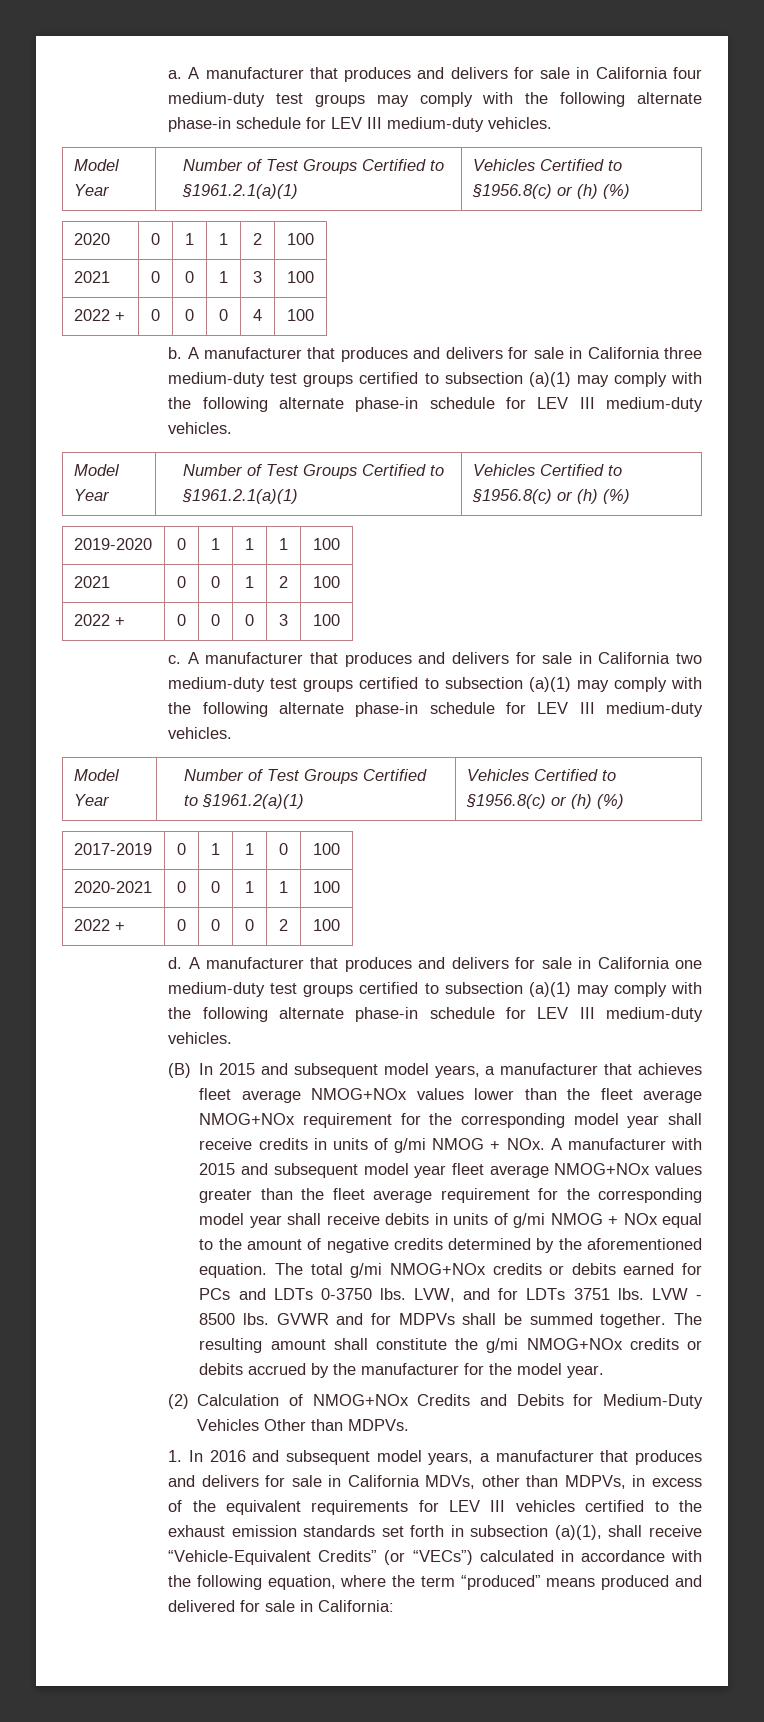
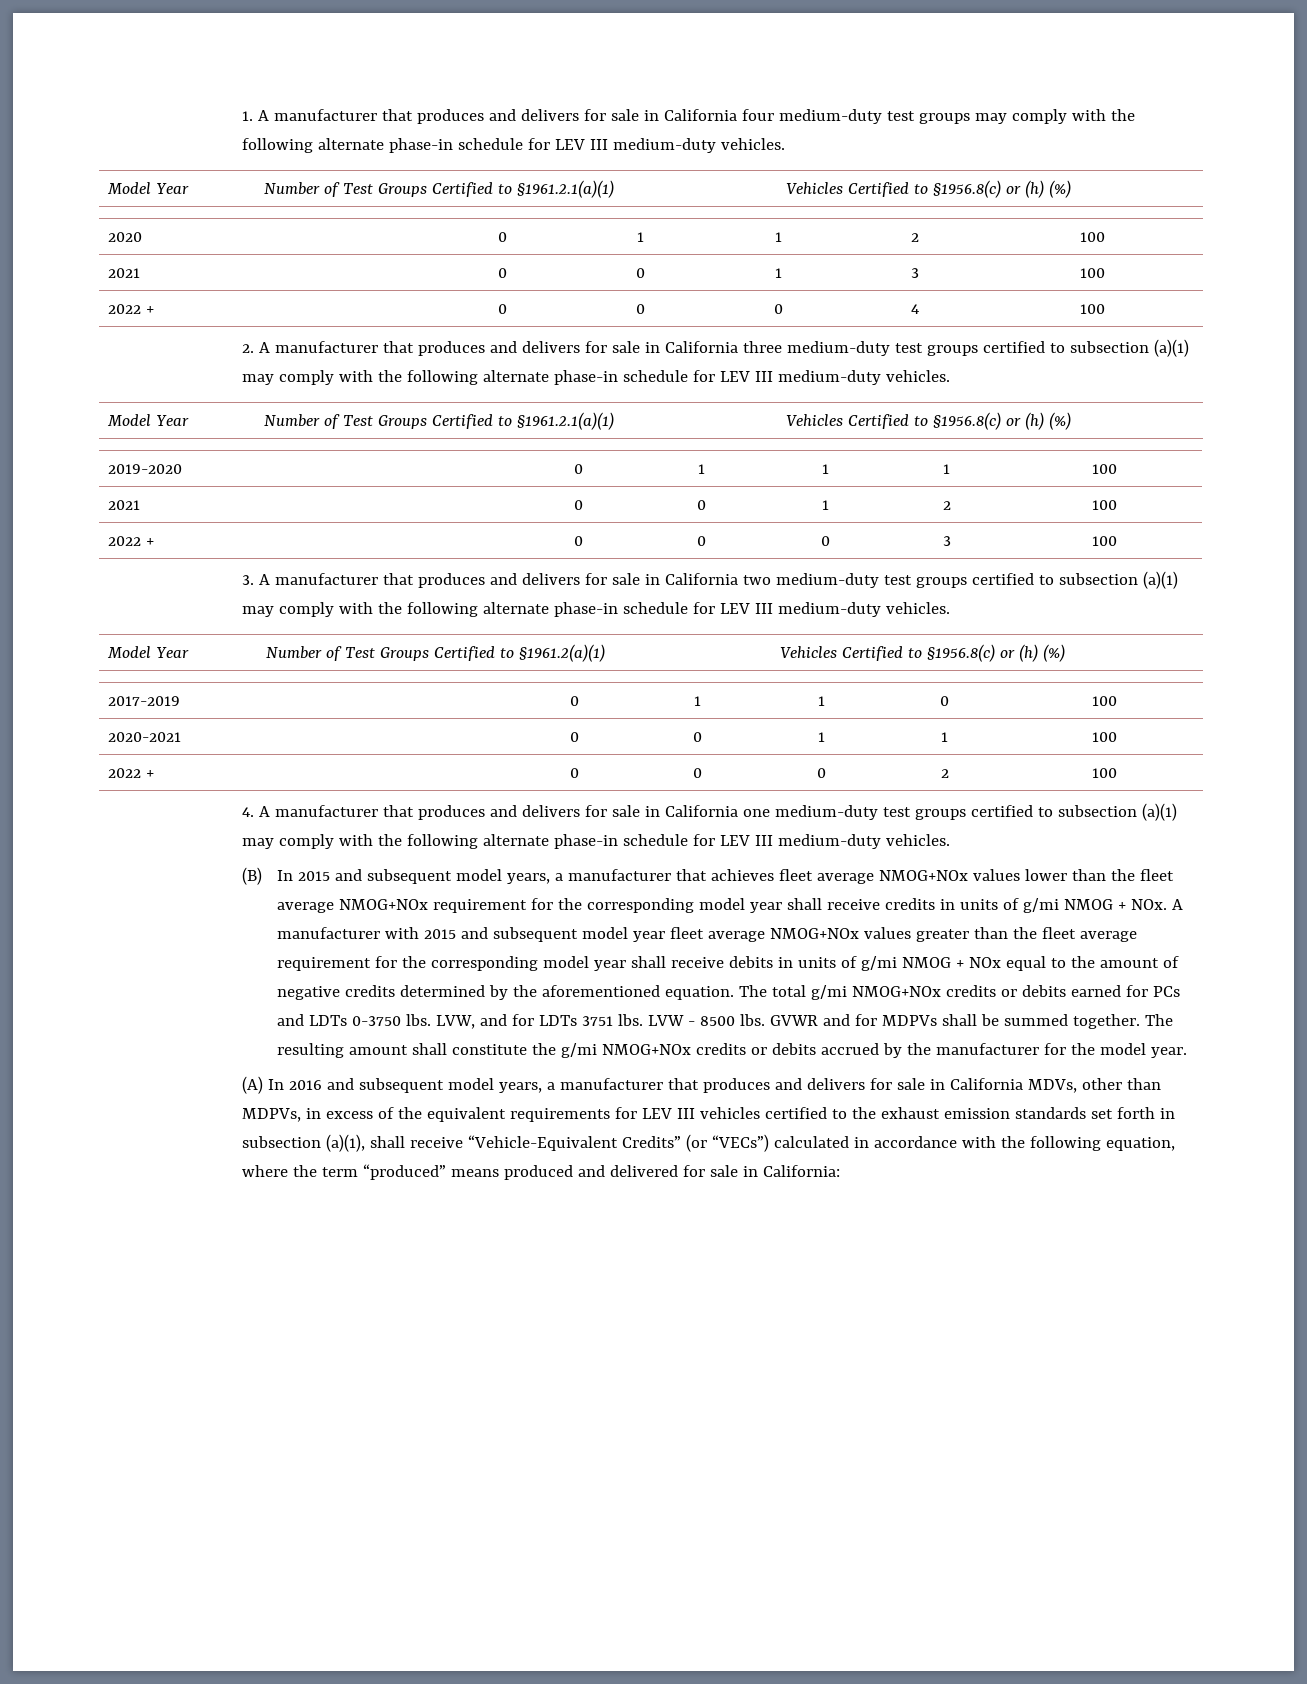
[168,70,183,79] a. -> [241,111,253,121] 1.
[168,347,183,359] b. -> [241,344,254,353] 2.
[168,655,182,664] c. -> [241,575,254,585] 3.
[168,957,183,969] d. -> [241,807,254,817] 4.
[168,1394,703,1409] [197,1419,410,1431] [168,1450,183,1462] (2) Calculation of NMOG+NOx Credits and Debits for Medium-Duty Vehicles Other than MDPVs. // 1. -> [241,1076,263,1094] (A)

